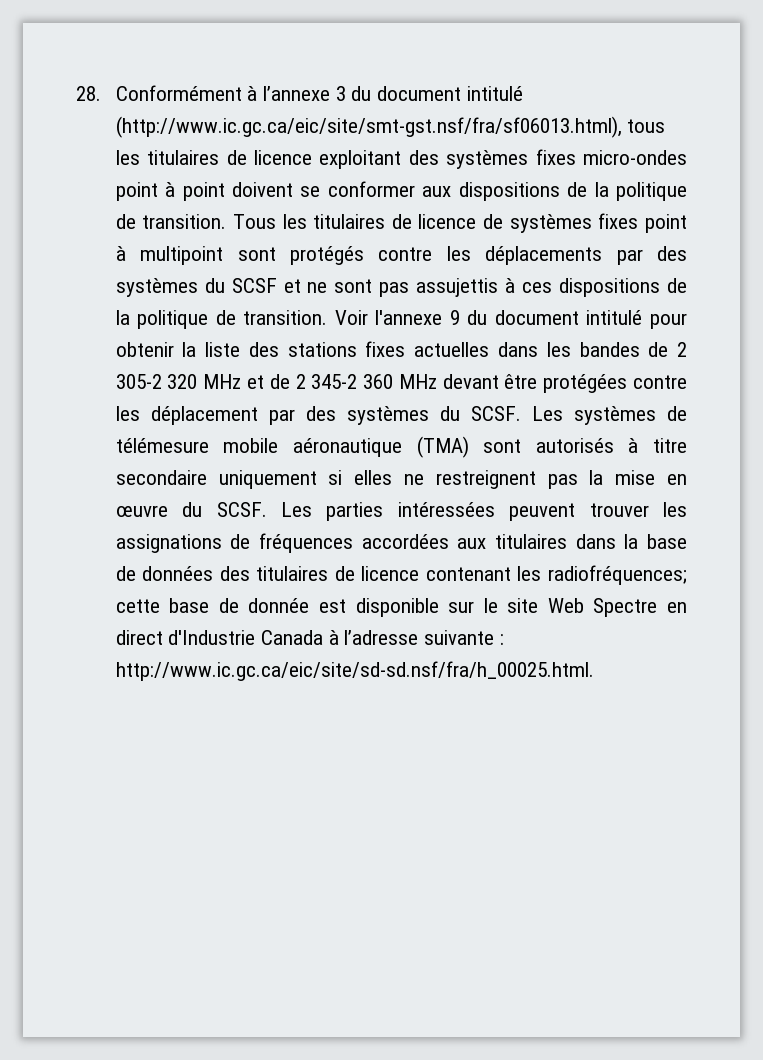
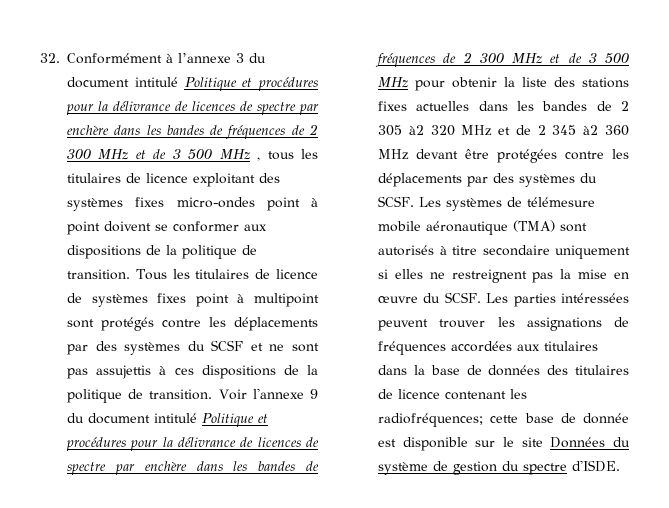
[76,86,101,101] 28. -> [40,53,60,63] 32.
[115,116,622,138] (http://www.ic.gc.ca/eic/site/smt-gst.nsf/fra/sf06013.html), -> [184,77,318,91] [66,101,319,115] [67,124,318,139] [67,149,261,161] Politique et procédures pour la délivrance de licences de spectre par enchère dans les bandes de fréquences de 2 300 MHz et de 3 500 MHz ,
(643, 317) none -> [202,413,268,427] [66,437,319,451] [67,461,319,475] [375,52,629,67] [378,77,408,88] Politique et procédures pour la délivrance de licences de spectre par enchère dans les bandes de fréquences de 2 300 MHz et de 3 500 MHz
[115,374,162,389] 305-2 -> [378,125,424,136] 305 à2
[311,374,358,389] 345-2 -> [552,125,599,135] 345 à2
[150,406,258,425] déplacement -> [378,173,462,187] déplacements
[547,598,687,617] [115,630,504,645] [115,661,594,681] Web Spectre en direct d'Industrie Canada à l’adresse suivante : http://www.ic.gc.ca/eic/site/sd-sd.nsf/fra/h_00025.html. -> [550,437,630,448] [378,460,620,475] Données du système de gestion du spectre d'ISDE.

